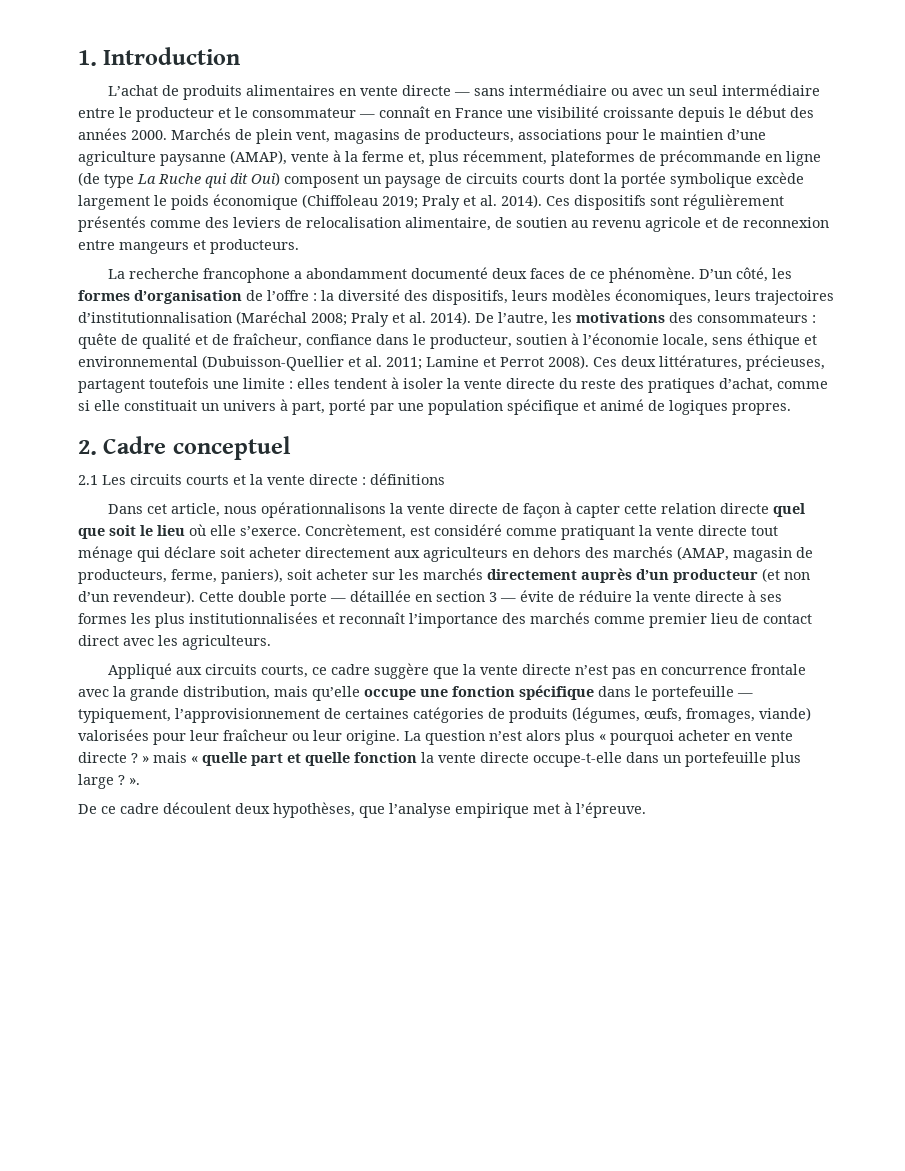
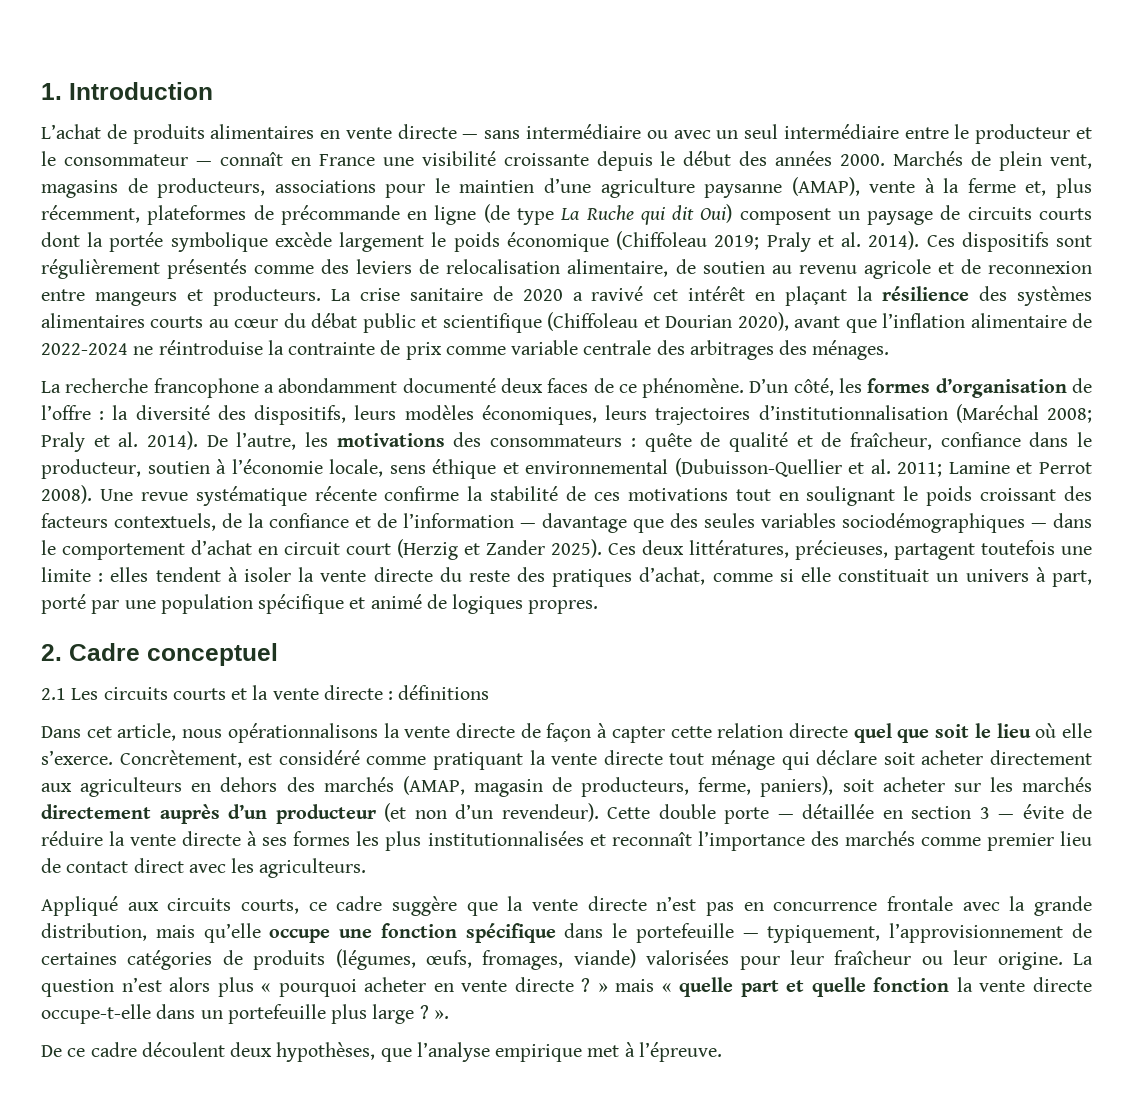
(299, 246) none -> [330,286,1093,306] [41,312,1092,333] [41,340,890,360] La crise sanitaire de 2020 a ravivé cet intérêt en plaçant la résilience des systèmes alimentaires courts au cœur du débat public et scientifique (Chiffoleau et Dourian 2020), avant que l’inflation alimentaire de 2022-2024 ne réintroduise la contrainte de prix comme variable centrale des arbitrages des ménages.
(589, 362) none -> [99,486,1092,506] [41,513,1092,533] [41,539,602,560] Une revue systématique récente confirme la stabilité de ces motivations tout en soulignant le poids croissant des facteurs contextuels, de la confiance et de l’information — davantage que des seules variables sociodémographiques — dans le comportement d’achat en circuit court (Herzig et Zander 2025).

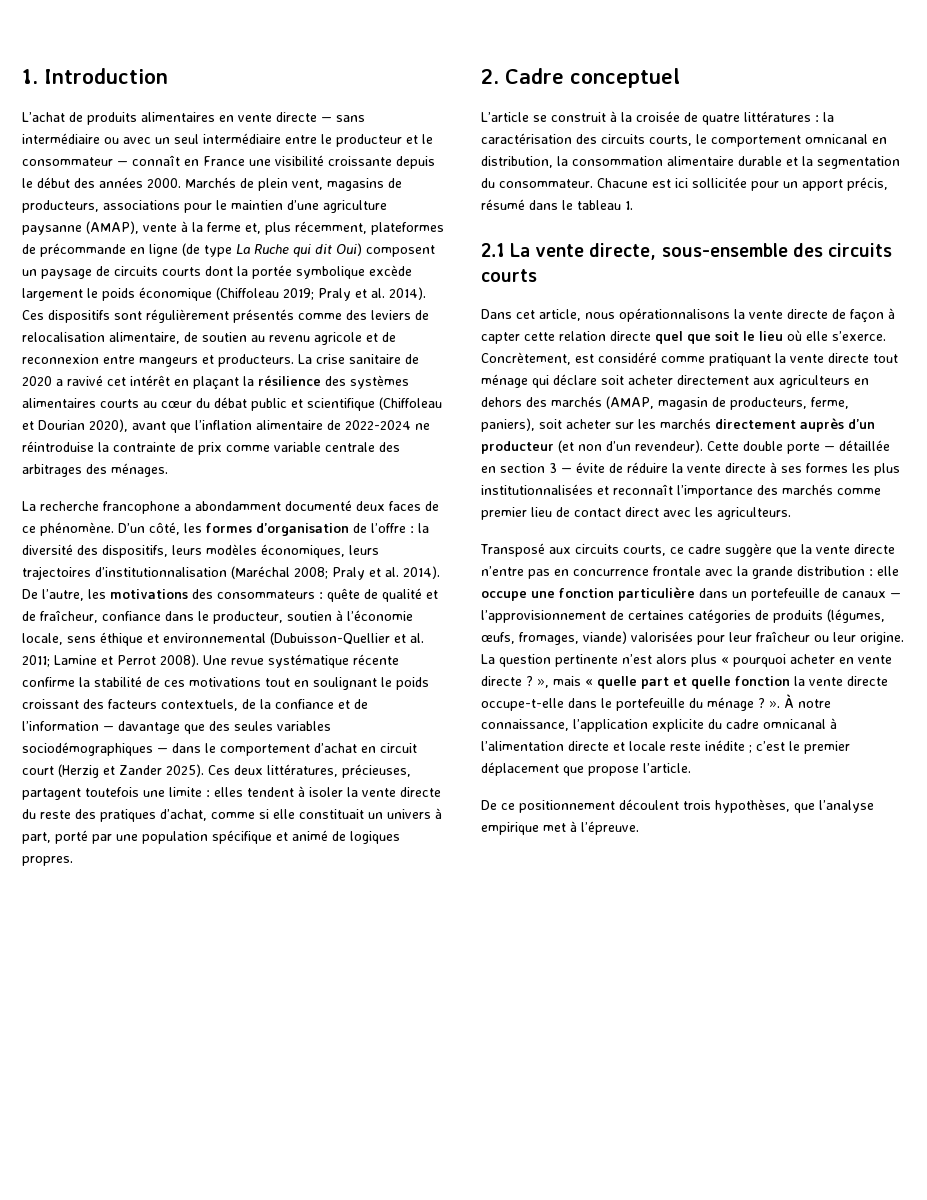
[41,685,490,700] 2.1 Les circuits courts et la vente directe : définitions -> [481,111,834,125] [481,133,887,147] [481,156,900,169] [481,177,888,191] [481,199,633,210] [481,243,892,260] [481,269,537,282] L’article se construit à la croisée de quatre littératures : la caractérisation des circuits courts, le comportement omnicanal en distribution, la consommation alimentaire durable et la segmentation du consommateur. Chacune est ici sollicitée pour un apport précis, résumé dans le tableau 1. // 2.1 La vente directe, sous-ensemble des circuits courts
[41,896,118,916] Appliqué -> [480,543,545,557] Transposé
[656,896,697,911] n’est -> [481,566,524,576] n’entre
[41,923,881,943] distribution, mais qu’elle occupe une fonction spécifique dans le portefeuille — typiquement, -> [797,566,899,576] [481,587,901,601] distribution : elle occupe une fonction particulière dans un portefeuille de canaux —
(114, 988) none -> [555,654,618,667] pertinente
[597,983,608,992] » -> [537,679,549,688] »,
[200,1004,449,1024] un portefeuille plus large ? ». -> [601,694,831,711] [481,718,837,732] [481,740,850,754] [481,762,691,776] le portefeuille du ménage ? ». À notre connaissance, l’application explicite du cadre omnicanal à l’alimentation directe et locale reste inédite ; c’est le premier déplacement que propose l’article.
[90,1042,273,1057] cadre découlent deux -> [519,799,711,813] positionnement découlent trois

